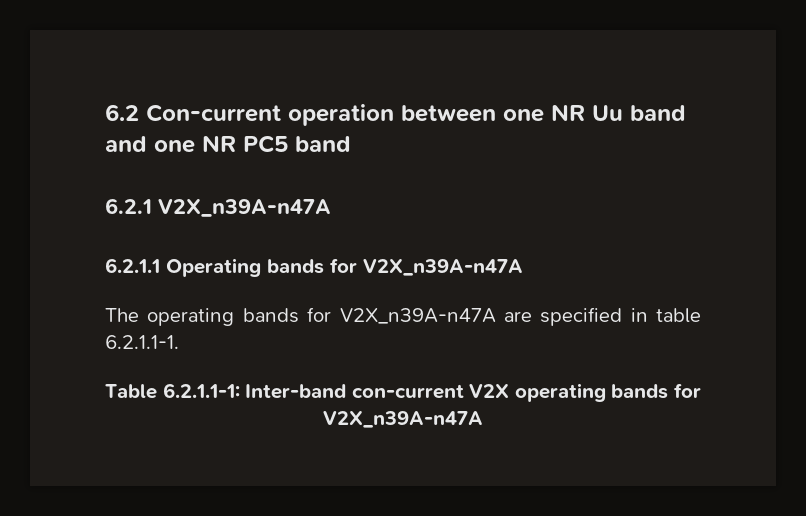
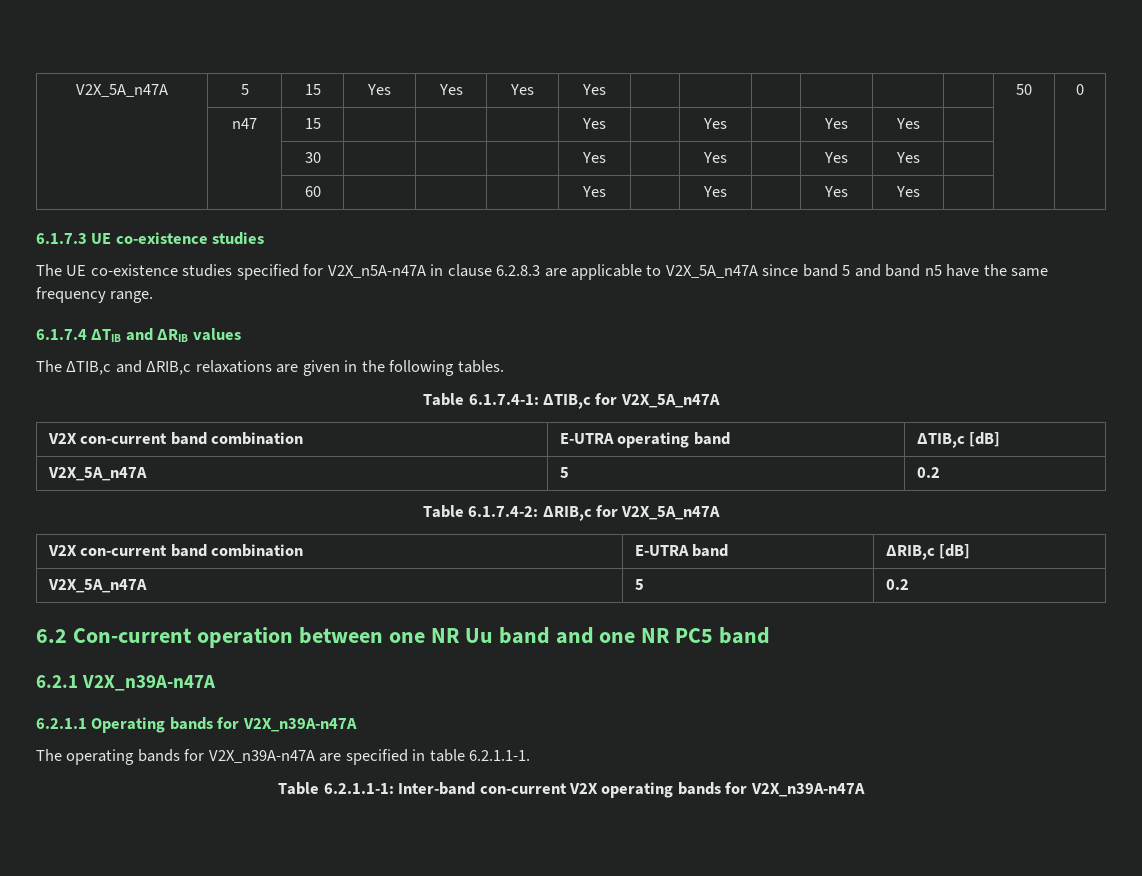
(105, 112) none -> [76,84,168,97] [240,84,249,95] [304,84,321,95] [367,84,391,95] [438,84,463,95] [510,84,534,95] [582,84,606,95] [1016,84,1032,95] [1076,84,1084,95] [231,118,257,129] [304,118,321,129] [582,118,606,129] [703,118,727,129] [824,118,848,129] [895,118,920,129] [304,152,321,163] [582,152,606,163] [703,152,727,163] [824,152,848,163] [895,152,920,163] [304,186,321,197] [582,186,606,197] [703,186,727,197] [824,186,848,197] [895,186,920,197] [36,232,265,245] [36,264,1049,280] [36,287,154,303] [36,328,241,342] [36,360,504,376] [423,393,720,409] [47,432,304,445] [559,432,730,448] [916,432,1001,448] [47,467,147,481] [559,467,569,478] [916,467,940,478] [422,505,721,521] [47,544,304,557] [634,544,729,557] [885,544,971,560] [47,579,147,593] [634,579,644,590] [885,579,909,590] V2X_5A_n47A | 5 | 15 | Yes | Yes | Yes | Yes | | | | | | | 50 | 0 // | n47 | 15 | | | | Yes | | Yes | | Yes | Yes | | | // | | 30 | | | | Yes | | Yes | | Yes | Yes | | | // | | 60 | | | | Yes | | Yes | | Yes | Yes | | | // 6.1.7.3 UE co-existence studies // The UE co-existence studies specified for V2X_n5A-n47A in clause 6.2.8.3 are applicable to V2X_5A_n47A since band 5 and band n5 have the same frequency range. // 6.1.7.4 ∆TIB and ∆RIB values // The ΔTIB,c and ΔRIB,c relaxations are given in the following tables. // Table 6.1.7.4-1: ΔTIB,c for V2X_5A_n47A // V2X con-current band combination | E-UTRA operating band | ΔTIB,c [dB] // V2X_5A_n47A | 5 | 0.2 // Table 6.1.7.4-2: ΔRIB,c for V2X_5A_n47A // V2X con-current band combination | E-UTRA band | ΔRIB,c [dB] // V2X_5A_n47A | 5 | 0.2 //

